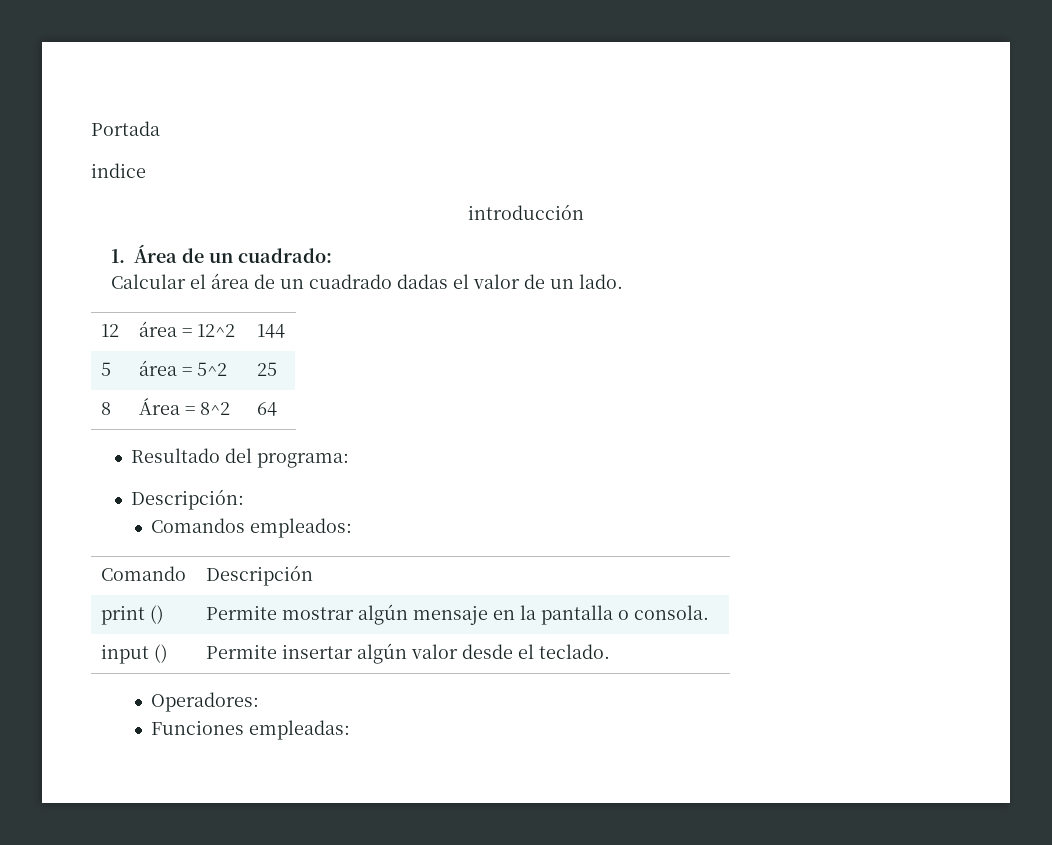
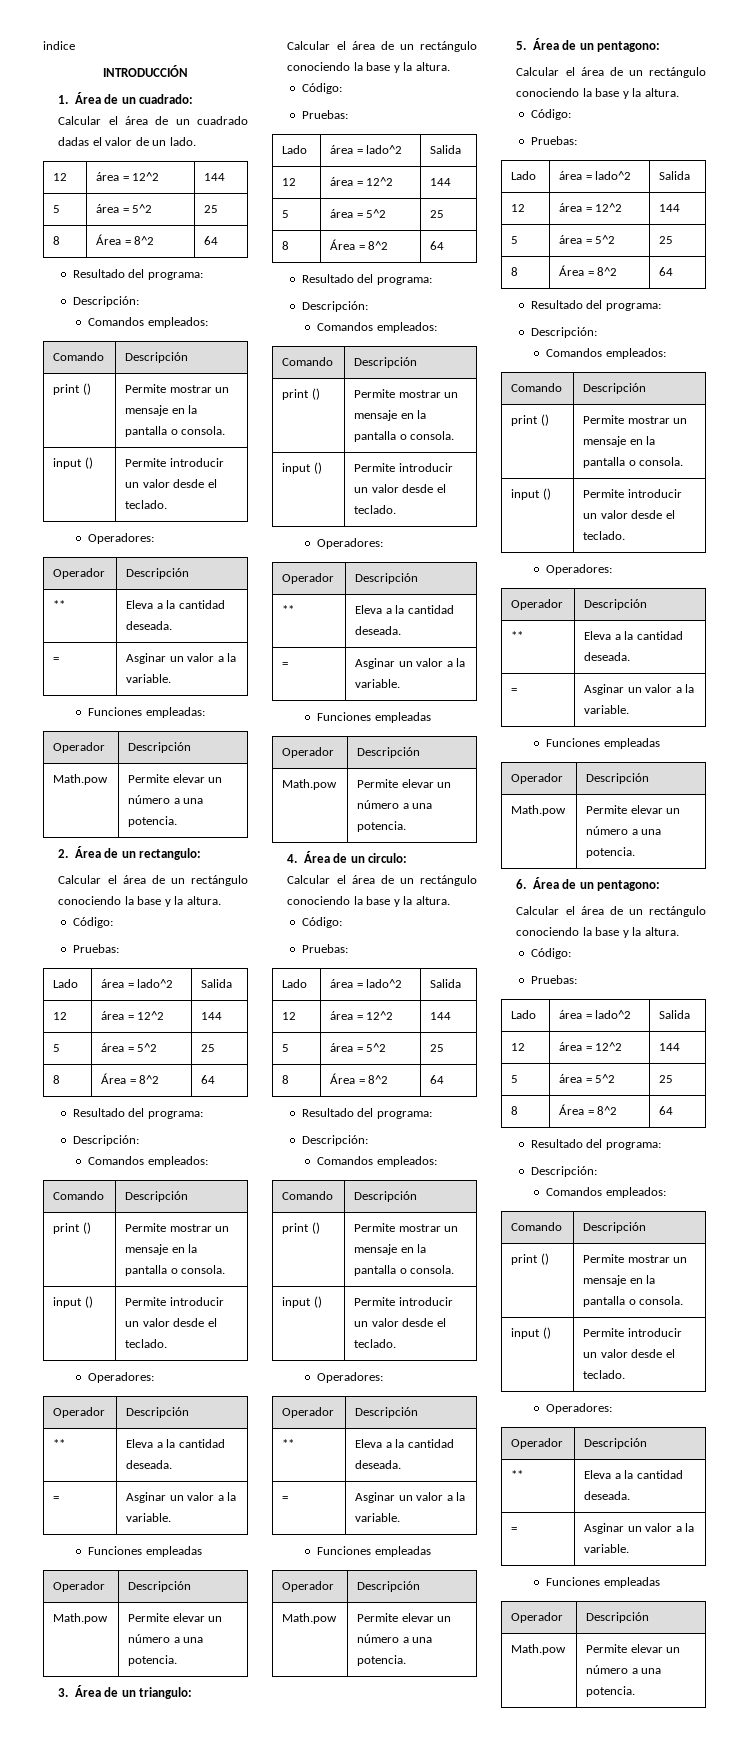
[91,121,160,136] Portada // -> (43, 45) none
[468,204,584,220] introducción -> [103,65,188,77] INTRODUCCIÓN
[357,604,709,625] [100,644,168,664] [205,643,610,664] [150,692,259,712] [150,720,350,740] algún mensaje en la pantalla o consola. // input () | Permite insertar algún valor desde el teclado. // Operadores: // Funciones empleadas: -> [215,387,230,393] [125,405,198,416] [125,426,226,437] [53,457,93,469] [125,458,224,467] [125,479,217,488] [125,500,168,509] [88,533,155,544] [53,568,106,579] [126,568,190,579] [53,600,66,609] [126,600,225,609] [126,621,173,630] [53,657,60,662] [126,653,237,664] [126,674,172,683] [88,707,205,718] [53,742,106,753] [128,742,192,753] [53,774,109,785] [128,774,223,783] [128,795,204,804] [128,816,178,827] [58,846,202,860] [58,875,248,886] [58,896,221,907] [72,917,113,928] [72,944,119,953] [53,979,79,988] [101,979,174,988] [201,979,233,988] [53,1012,68,1020] [101,1011,165,1020] [201,1012,223,1020] [53,1044,61,1052] [101,1043,158,1052] [201,1044,216,1052] [53,1075,61,1084] [101,1073,160,1084] [201,1075,216,1084] [72,1108,203,1119] [72,1135,139,1146] [88,1156,208,1167] [53,1191,105,1200] [125,1191,189,1202] [53,1222,91,1234] [125,1223,230,1232] [125,1244,198,1255] [125,1265,226,1276] [53,1296,93,1308] [125,1297,224,1306] [125,1318,217,1327] [125,1339,168,1348] [88,1372,155,1383] [53,1407,106,1418] [126,1407,190,1418] [53,1439,66,1448] [126,1439,225,1448] [126,1460,173,1469] [53,1496,60,1501] [126,1492,237,1503] [126,1513,172,1522] [88,1546,202,1557] [53,1581,106,1592] [128,1581,192,1592] [53,1613,109,1624] [128,1613,223,1622] [128,1634,204,1643] [128,1655,178,1666] [58,1685,193,1699] [287,41,477,52] [287,62,450,73] [301,83,342,94] [301,110,348,119] [282,145,308,154] [330,145,403,154] [430,145,462,154] [282,178,297,186] [330,177,394,186] [430,178,452,186] [282,210,290,218] [330,209,387,218] [430,210,445,218] [282,241,290,250] [330,239,389,250] [430,241,445,250] [301,274,432,285] [301,301,368,312] [317,322,437,333] [282,357,334,366] [354,357,418,368] [282,388,320,400] [354,389,459,398] [354,410,427,421] [354,431,455,442] [282,462,322,474] [354,463,453,472] [354,484,446,493] [354,505,397,514] [317,538,384,549] [282,573,335,584] [355,573,419,584] [282,605,295,614] [355,605,454,614] [355,626,402,635] [282,662,289,667] [355,658,466,669] [355,679,401,688] [317,712,431,723] [282,747,335,758] [357,747,421,758] [282,779,338,790] [357,779,452,788] [357,800,433,809] [357,821,407,832] [287,851,408,863] [287,875,477,886] [287,896,450,907] [301,917,342,928] [301,944,348,953] [282,979,308,988] [330,979,403,988] [430,979,462,988] [282,1012,297,1020] [330,1011,394,1020] [430,1012,452,1020] [282,1044,290,1052] [330,1043,387,1052] [430,1044,445,1052] [282,1075,290,1084] [330,1073,389,1084] [430,1075,445,1084] [301,1108,432,1119] [301,1135,368,1146] [317,1156,437,1167] [282,1191,334,1200] [354,1191,418,1202] [282,1222,320,1234] [354,1223,459,1232] [354,1244,427,1255] [354,1265,455,1276] [282,1296,322,1308] [354,1297,453,1306] [354,1318,446,1327] [354,1339,397,1348] [317,1372,384,1383] [282,1407,335,1418] [355,1407,419,1418] [282,1439,295,1448] [355,1439,454,1448] [355,1460,402,1469] [282,1496,289,1501] [355,1492,466,1503] [355,1513,401,1522] [317,1546,431,1557] [282,1581,335,1592] [357,1581,421,1592] [282,1613,338,1624] [357,1613,452,1622] [357,1634,433,1643] [357,1655,407,1666] [516,38,661,52] [516,67,706,78] [516,88,679,99] [530,109,571,120] [530,136,577,145] [511,171,537,180] [559,171,632,180] [659,171,691,180] [511,204,526,212] [559,203,623,212] [659,204,681,212] [511,236,519,244] [559,235,616,244] [659,236,674,244] [511,267,519,276] [559,265,618,276] [659,267,674,276] [530,300,661,311] [530,327,597,338] [546,348,666,359] [511,383,563,392] [583,383,647,394] [511,414,549,426] [583,415,688,424] [583,436,656,447] [583,457,684,468] [511,488,551,500] [583,489,682,498] [583,510,675,519] [583,531,626,540] [546,564,613,575] [511,599,564,610] [584,599,648,610] [511,631,524,640] [584,631,683,640] [584,652,631,661] [511,688,518,693] [584,684,695,695] [584,705,630,714] [546,738,660,749] [511,773,564,784] [586,773,650,784] [511,805,567,816] [586,805,681,814] [586,826,662,835] [586,847,636,858] [516,877,661,891] [516,906,706,917] [516,927,679,938] [530,948,571,959] [530,975,577,984] [511,1010,537,1019] [559,1010,632,1019] [659,1010,691,1019] [511,1043,526,1051] [559,1042,623,1051] [659,1043,681,1051] [511,1075,519,1083] [559,1074,616,1083] [659,1075,674,1083] [511,1106,519,1115] [559,1104,618,1115] [659,1106,674,1115] [530,1139,661,1150] [530,1166,597,1177] [546,1187,666,1198] [511,1222,563,1231] [583,1222,647,1233] [511,1253,549,1265] [583,1254,688,1263] [583,1275,656,1286] [583,1296,684,1307] [511,1327,551,1339] [583,1328,682,1337] [583,1349,675,1358] [583,1370,626,1379] [546,1403,613,1414] [511,1438,564,1449] [584,1438,648,1449] [511,1470,524,1479] [584,1470,683,1479] [584,1491,631,1500] [511,1527,518,1532] [584,1523,695,1534] [584,1544,630,1553] [546,1577,660,1588] [511,1612,564,1623] [586,1612,650,1623] [511,1644,567,1655] [586,1644,681,1653] [586,1665,662,1674] [586,1686,636,1697] un mensaje en la pantalla o consola. // input () | Permite introducir un valor desde el teclado. // Operadores: // Operador | Descripción // ** | Eleva a la cantidad deseada. // = | Asginar un valor a la variable. // Funciones empleadas: // Operador | Descripción // Math.pow | Permite elevar un número a una potencia. // 2. Área de un rectangulo: // Calcular el área de un rectángulo conociendo la base y la altura. // Código: // Pruebas: // Lado | área = lado^2 | Salida // 12 | área = 12^2 | 144 // 5 | área = 5^2 | 25 // 8 | Área = 8^2 | 64 // Resultado del programa: // Descripción: // Comandos empleados: // Comando | Descripción // print () | Permite mostrar un mensaje en la pantalla o consola. // input () | Permite introducir un valor desde el teclado. // Operadores: // Operador | Descripción // ** | Eleva a la cantidad deseada. // = | Asginar un valor a la variable. // Funciones empleadas // Operador | Descripción // Math.pow | Permite elevar un número a una potencia. // 3. Área de un triangulo: // Calcular el área de un rectángulo conociendo la base y la altura. // Código: // Pruebas: // Lado | área = lado^2 | Salida // 12 | área = 12^2 | 144 // 5 | área = 5^2 | 25 // 8 | Área = 8^2 | 64 // Resultado del programa: // Descripción: // Comandos empleados: // Comando | Descripción // print () | Permite mostrar un mensaje en la pantalla o consola. // input () | Permite introducir un valor desde el teclado. // Operadores: // Operador | Descripción // ** | Eleva a la cantidad deseada. // = | Asginar un valor a la variable. // Funciones empleadas // Operador | Descripción // Math.pow | Permite elevar un número a una potencia. // 4. Área de un circulo: // Calcular el área de un rectángulo conociendo la base y la altura. // Código: // Pruebas: // Lado | área = lado^2 | Salida // 12 | área = 12^2 | 144 // 5 | área = 5^2 | 25 // 8 | Área = 8^2 | 64 // Resultado del programa: // Descripción: // Comandos empleados: // Comando | Descripción // print () | Permite mostrar un mensaje en la pantalla o consola. // input () | Permite introducir un valor desde el teclado. // Operadores: // Operador | Descripción // ** | Eleva a la cantidad deseada. // = | Asginar un valor a la variable. // Funciones empleadas // Operador | Descripción // Math.pow | Permite elevar un número a una potencia. // 5. Área de un pentagono: // Calcular el área de un rectángulo conociendo la base y la altura. // Código: // Pruebas: // Lado | área = lado^2 | Salida // 12 | área = 12^2 | 144 // 5 | área = 5^2 | 25 // 8 | Área = 8^2 | 64 // Resultado del programa: // Descripción: // Comandos empleados: // Comando | Descripción // print () | Permite mostrar un mensaje en la pantalla o consola. // input () | Permite introducir un valor desde el teclado. // Operadores: // Operador | Descripción // ** | Eleva a la cantidad deseada. // = | Asginar un valor a la variable. // Funciones empleadas // Operador | Descripción // Math.pow | Permite elevar un número a una potencia. // 6. Área de un pentagono: // Calcular el área de un rectángulo conociendo la base y la altura. // Código: // Pruebas: // Lado | área = lado^2 | Salida // 12 | área = 12^2 | 144 // 5 | área = 5^2 | 25 // 8 | Área = 8^2 | 64 // Resultado del programa: // Descripción: // Comandos empleados: // Comando | Descripción // print () | Permite mostrar un mensaje en la pantalla o consola. // input () | Permite introducir un valor desde el teclado. // Operadores: // Operador | Descripción // ** | Eleva a la cantidad deseada. // = | Asginar un valor a la variable. // Funciones empleadas // Operador | Descripción // Math.pow | Permite elevar un número a una potencia.

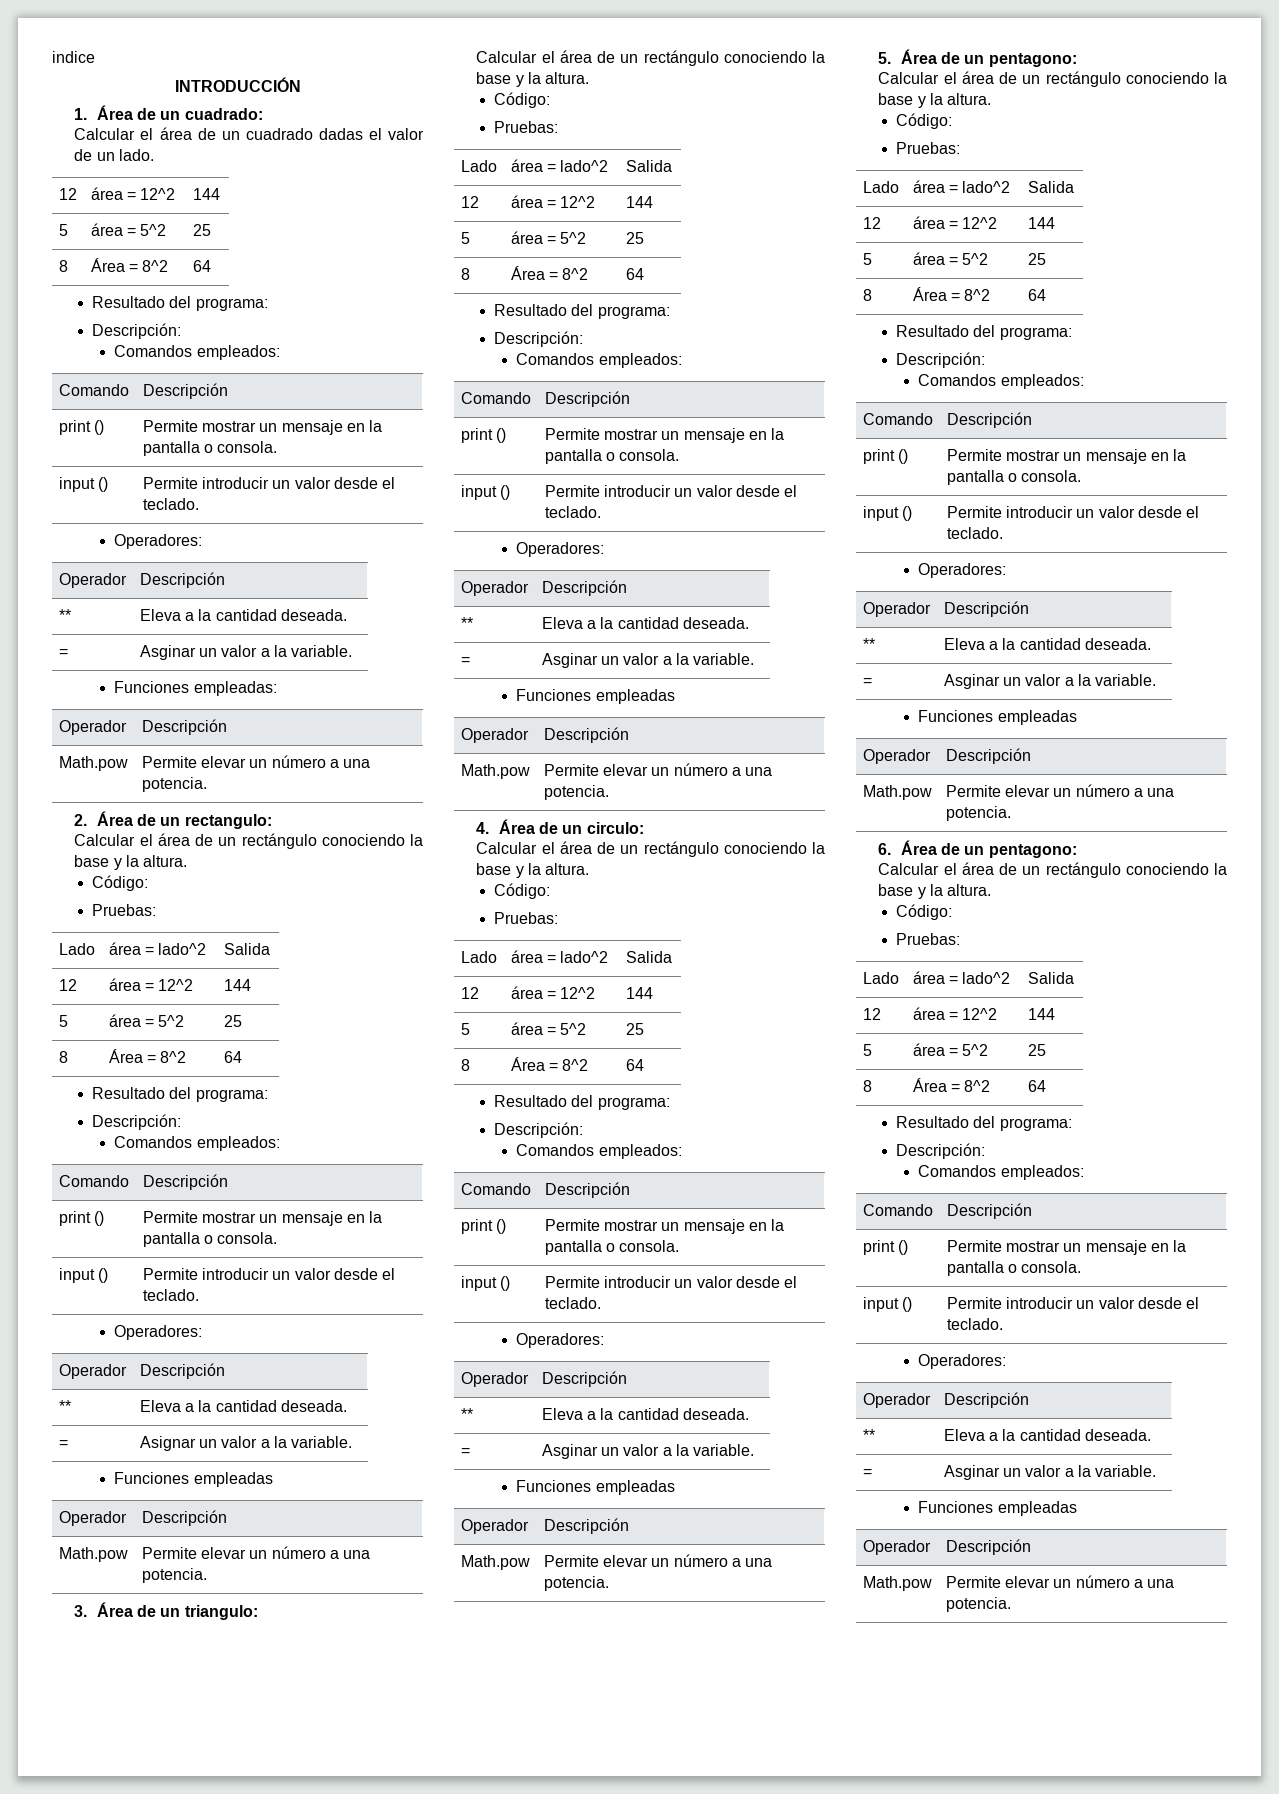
[126,1492,167,1503] Asginar -> [139,1436,196,1451] Asignar

